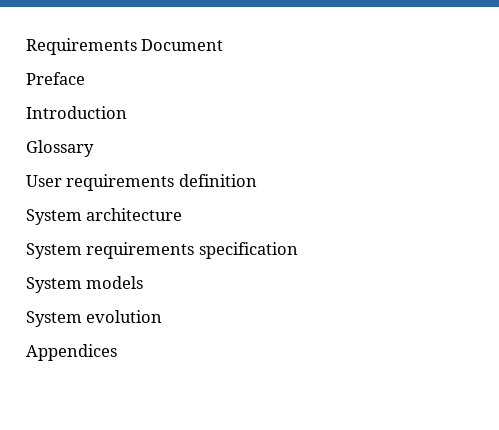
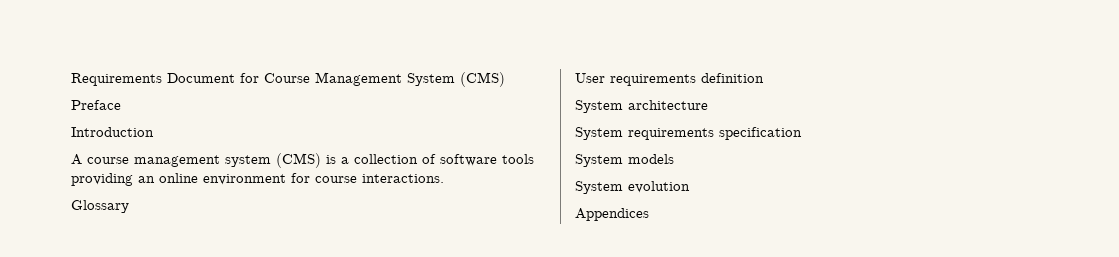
[26,72,85,85] [26,106,127,119] // Preface // Introduction -> [240,72,505,87] [71,100,121,110] [71,127,154,137] [71,153,534,168] [71,173,444,186] for Course Management System (CMS) // Preface // Introduction // A course management system (CMS) is a collection of software tools providing an online environment for course interactions.

